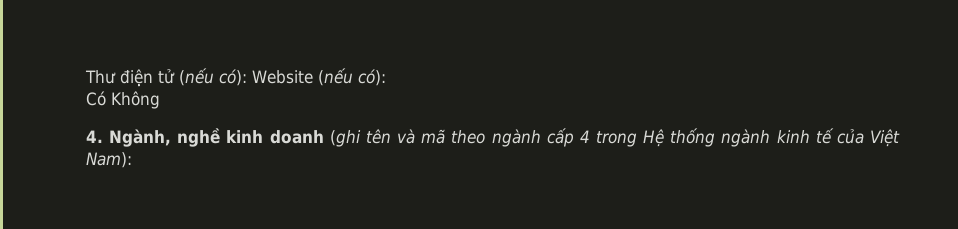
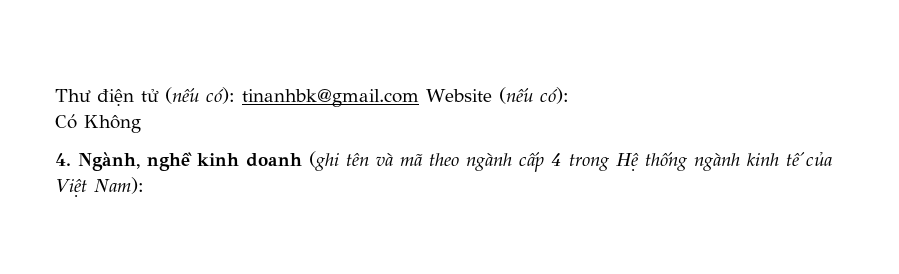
(247, 77) none -> [242,89,419,107] tinanhbk@gmail.com

